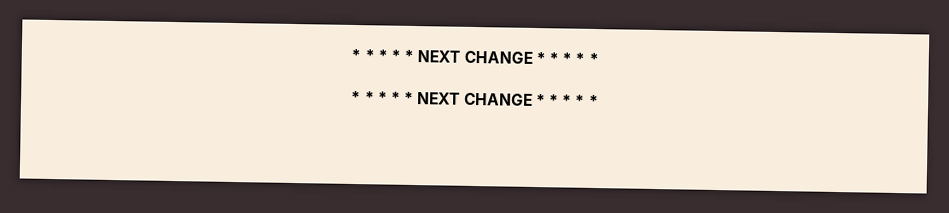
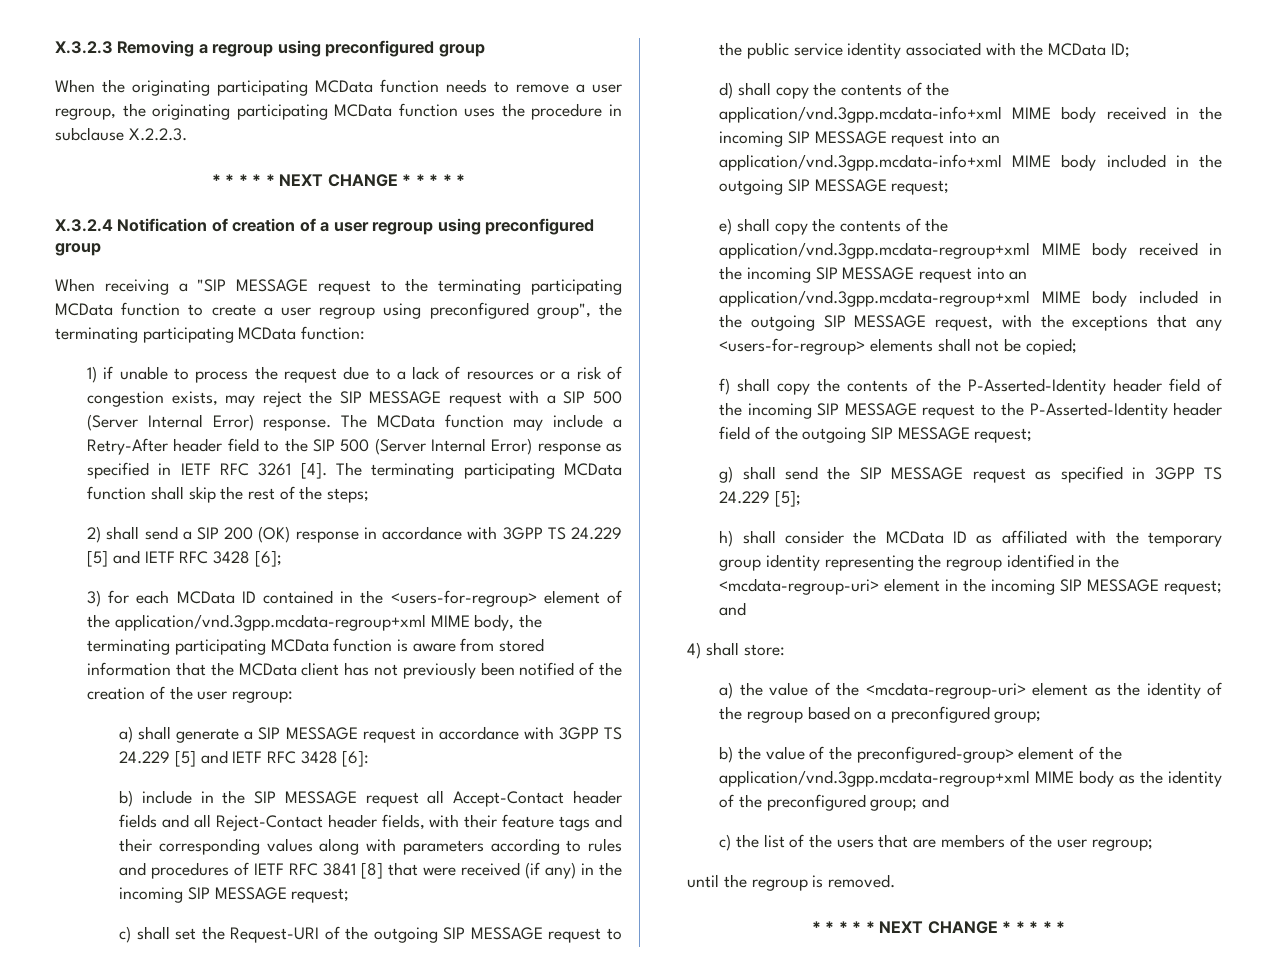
(351, 55) none -> [55,40,485,57] [55,79,622,96] [55,103,622,120] [55,127,187,141] X.3.2.3 Removing a regroup using preconfigured group // When the originating participating MCData function needs to remove a user regroup, the originating participating MCData function uses the procedure in subclause X.2.2.3. //
(599, 59) none -> [55,218,595,235] [55,243,101,256] [55,278,622,295] [55,302,622,319] [55,326,366,343] [87,366,623,383] [87,390,622,407] [87,414,622,431] [87,438,622,455] [87,462,623,479] [87,486,370,503] [87,526,622,543] [87,550,282,567] [87,590,622,607] [87,614,542,631] [87,638,545,655] [87,662,622,679] [87,686,293,703] [119,726,622,743] [119,750,370,767] [119,790,623,807] [119,814,622,831] [119,838,622,855] [119,862,623,879] [119,887,350,903] [119,926,622,943] [719,42,1130,59] [719,82,950,99] [719,106,1222,123] [719,131,1000,147] [719,154,1222,171] [719,179,950,195] [719,218,949,235] [719,242,1222,259] [719,266,1028,283] [719,290,1222,307] [719,314,1222,331] [719,338,1077,355] [719,378,1222,395] [719,402,1222,419] [719,426,1033,443] [719,466,1222,483] [719,490,801,507] [719,530,1222,547] [719,554,1120,571] [719,578,1222,595] [719,602,747,616] [687,642,785,659] [719,682,1222,699] [719,706,1042,723] [719,746,1122,763] [719,770,1222,787] [719,794,950,811] [719,834,1153,851] [687,874,895,891] // X.3.2.4 Notification of creation of a user regroup using preconfigured group // When receiving a "SIP MESSAGE request to the terminating participating MCData function to create a user regroup using preconfigured group", the terminating participating MCData function: // 1) if unable to process the request due to a lack of resources or a risk of congestion exists, may reject the SIP MESSAGE request with a SIP 500 (Server Internal Error) response. The MCData function may include a Retry-After header field to the SIP 500 (Server Internal Error) response as specified in IETF RFC 3261 [4]. The terminating participating MCData function shall skip the rest of the steps; // 2) shall send a SIP 200 (OK) response in accordance with 3GPP TS 24.229 [5] and IETF RFC 3428 [6]; // 3) for each MCData ID contained in the <users-for-regroup> element of the application/vnd.3gpp.mcdata-regroup+xml MIME body, the terminating participating MCData function is aware from stored information that the MCData client has not previously been notified of the creation of the user regroup: // a) shall generate a SIP MESSAGE request in accordance with 3GPP TS 24.229 [5] and IETF RFC 3428 [6]: // b) include in the SIP MESSAGE request all Accept-Contact header fields and all Reject-Contact header fields, with their feature tags and their corresponding values along with parameters according to rules and procedures of IETF RFC 3841 [8] that were received (if any) in the incoming SIP MESSAGE request; // c) shall set the Request-URI of the outgoing SIP MESSAGE request to the public service identity associated with the MCData ID; // d) shall copy the contents of the application/vnd.3gpp.mcdata-info+xml MIME body received in the incoming SIP MESSAGE request into an application/vnd.3gpp.mcdata-info+xml MIME body included in the outgoing SIP MESSAGE request; // e) shall copy the contents of the application/vnd.3gpp.mcdata-regroup+xml MIME body received in the incoming SIP MESSAGE request into an application/vnd.3gpp.mcdata-regroup+xml MIME body included in the outgoing SIP MESSAGE request, with the exceptions that any <users-for-regroup> elements shall not be copied; // f) shall copy the contents of the P-Asserted-Identity header field of the incoming SIP MESSAGE request to the P-Asserted-Identity header field of the outgoing SIP MESSAGE request; // g) shall send the SIP MESSAGE request as specified in 3GPP TS 24.229 [5]; // h) shall consider the MCData ID as affiliated with the temporary group identity representing the regroup identified in the <mcdata-regroup-uri> element in the incoming SIP MESSAGE request; and // 4) shall store: // a) the value of the <mcdata-regroup-uri> element as the identity of the regroup based on a preconfigured group; // b) the value of the preconfigured-group> element of the application/vnd.3gpp.mcdata-regroup+xml MIME body as the identity of the preconfigured group; and // c) the list of the users that are members of the user regroup; // until the regroup is removed.

